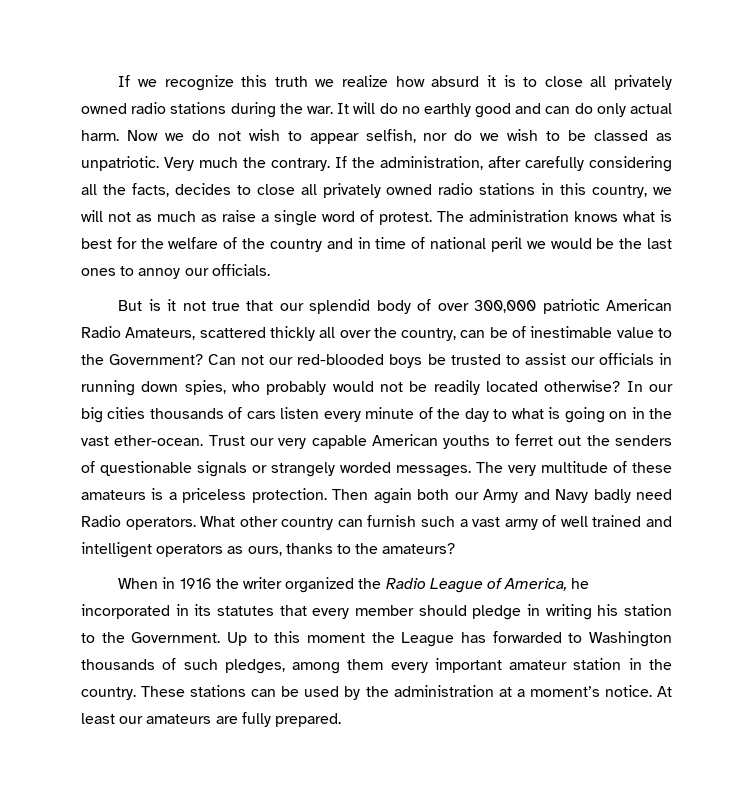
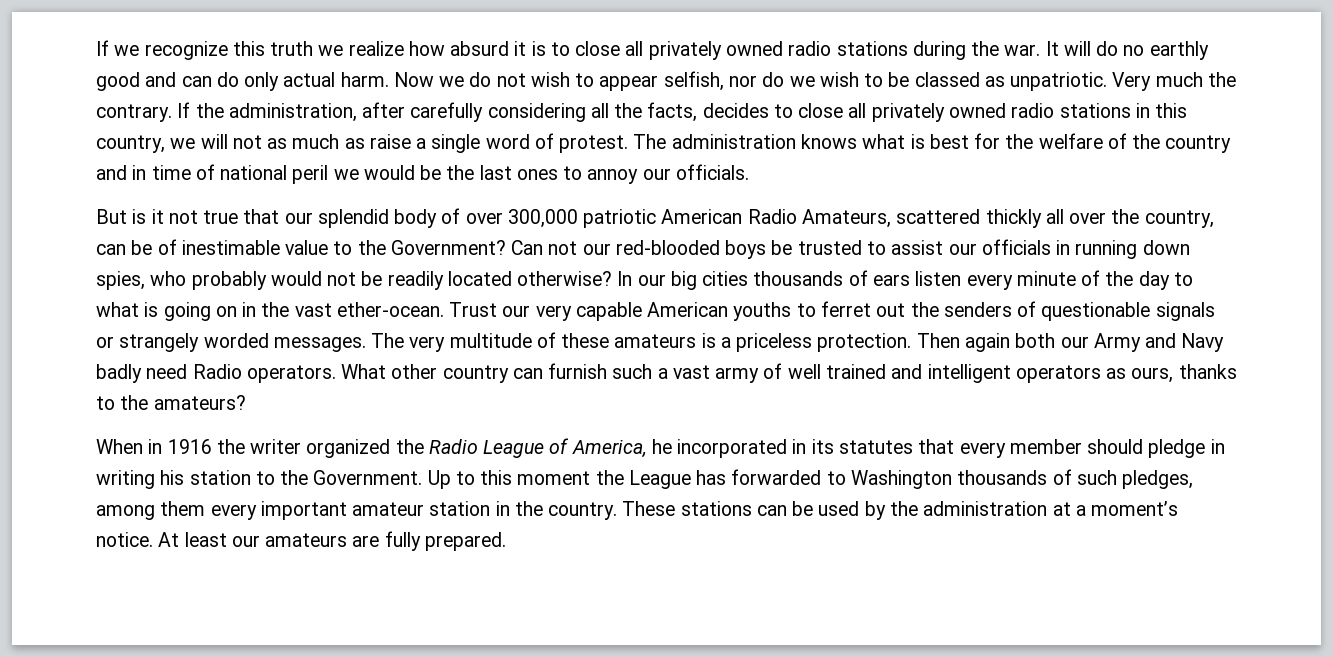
[246,411,276,419] cars -> [872,274,910,286] ears

